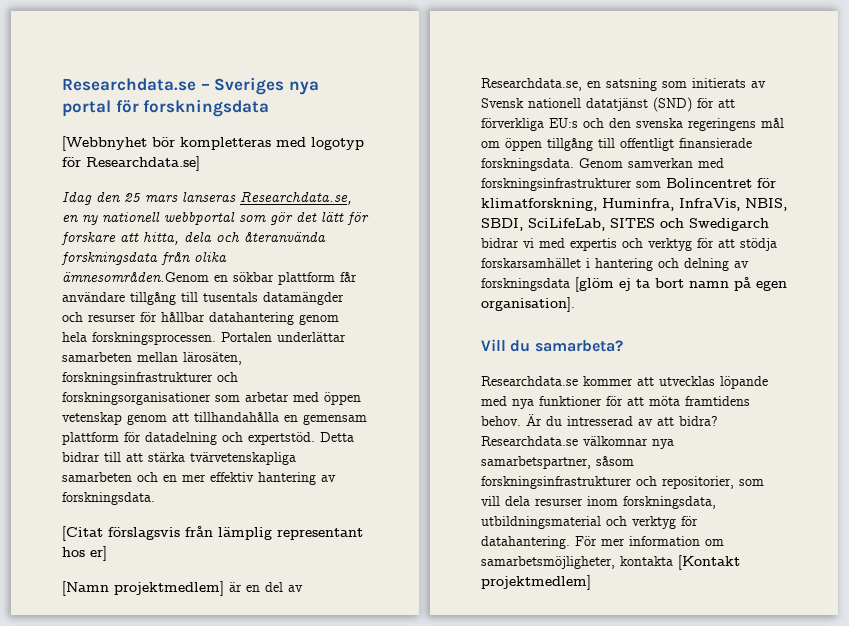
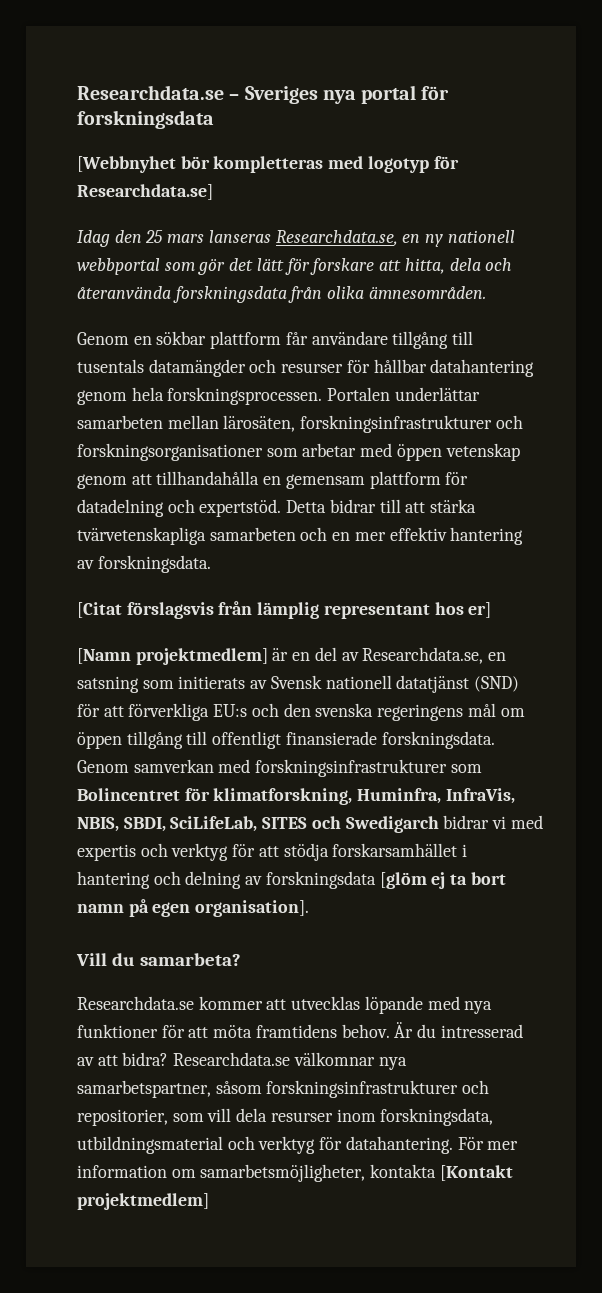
[62,272,209,282] ämnesområden.Genom -> [368,286,486,299] [77,332,129,345] ämnesområden. // Genom

